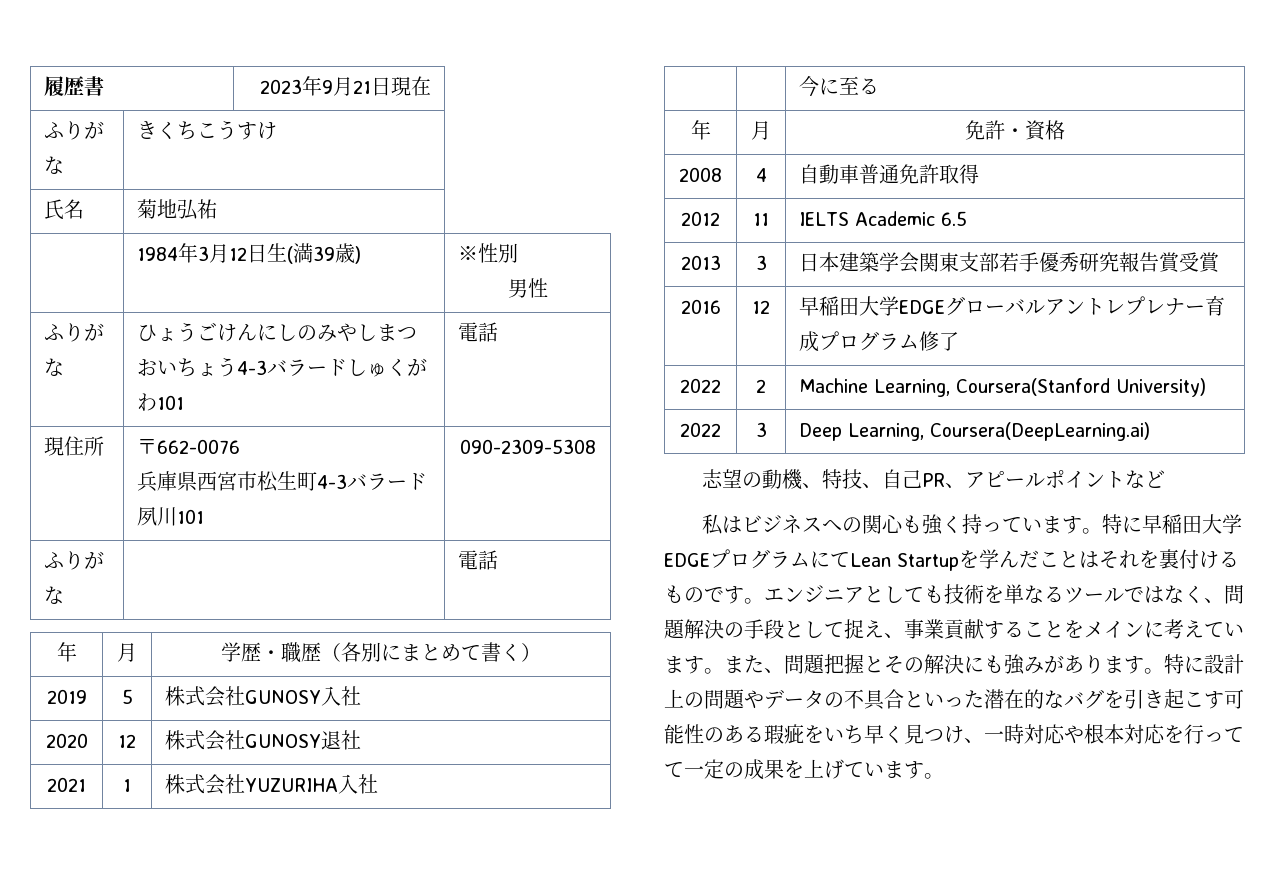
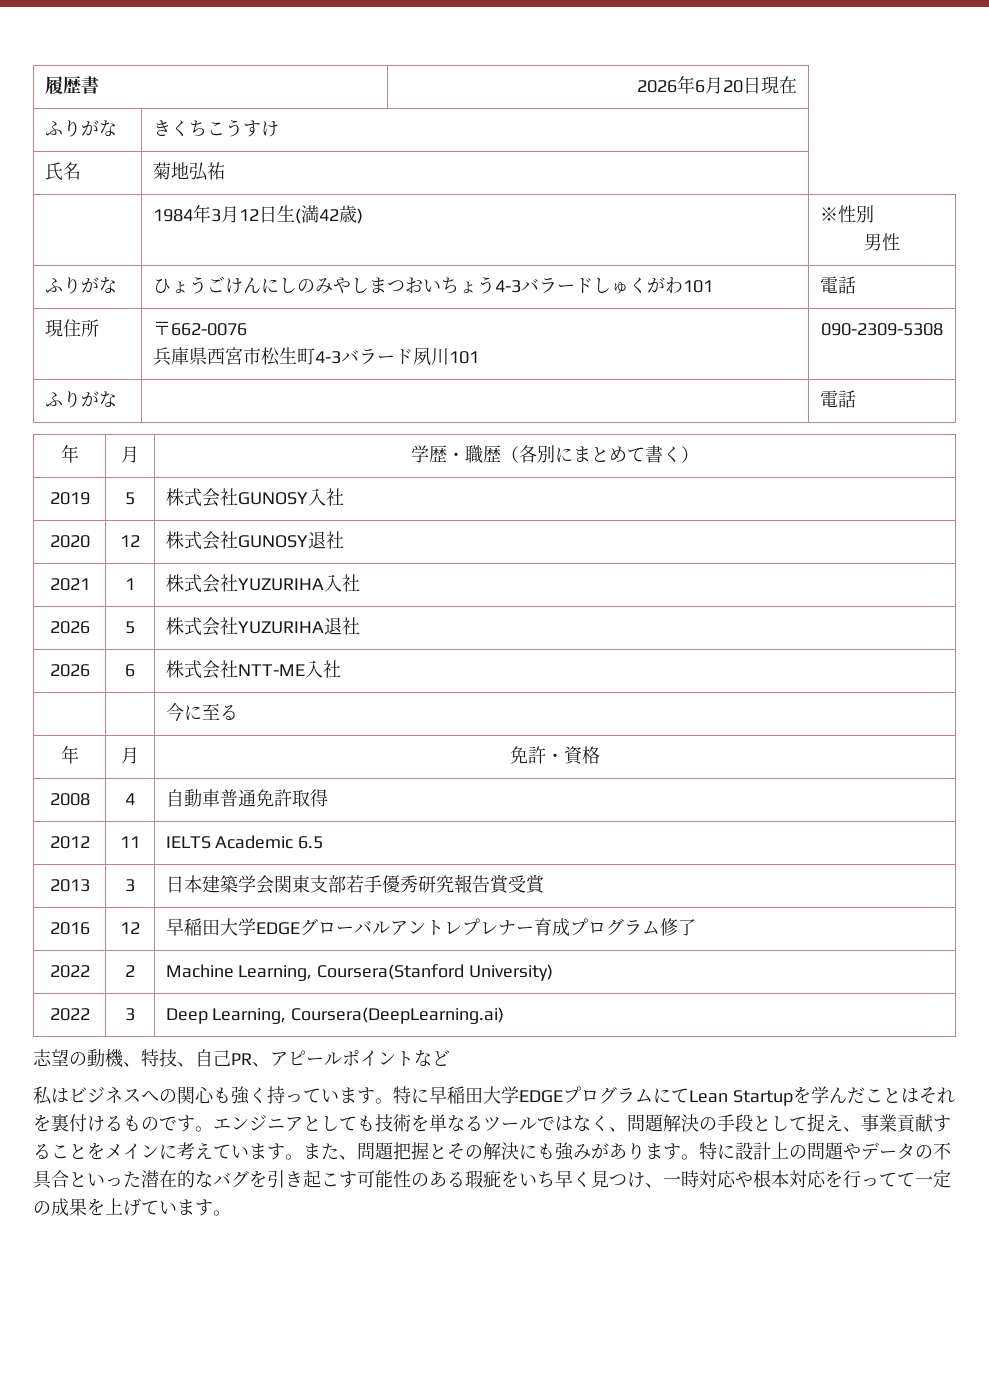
[259,76,371,96] 2023年9月21 -> [637,75,744,94] 2026年6月20
[313,246,336,261] 39 -> [318,209,339,221] 42
(379, 784) none -> [49,621,90,634] [125,621,135,634] [165,617,360,636] [49,664,90,677] [125,664,135,677] [165,660,341,679] // 2026 | 5 | 株式会社YUZURIHA退社 // 2026 | 6 | 株式会社NTT-ME入社

